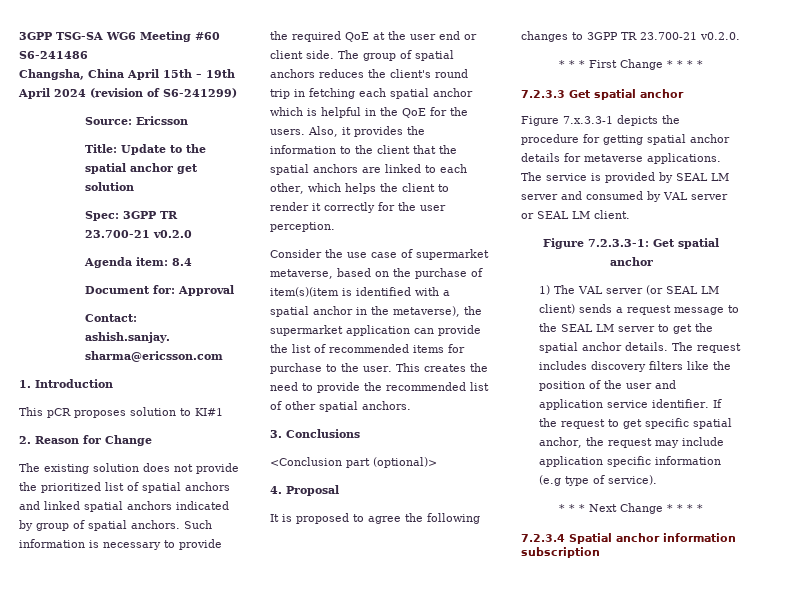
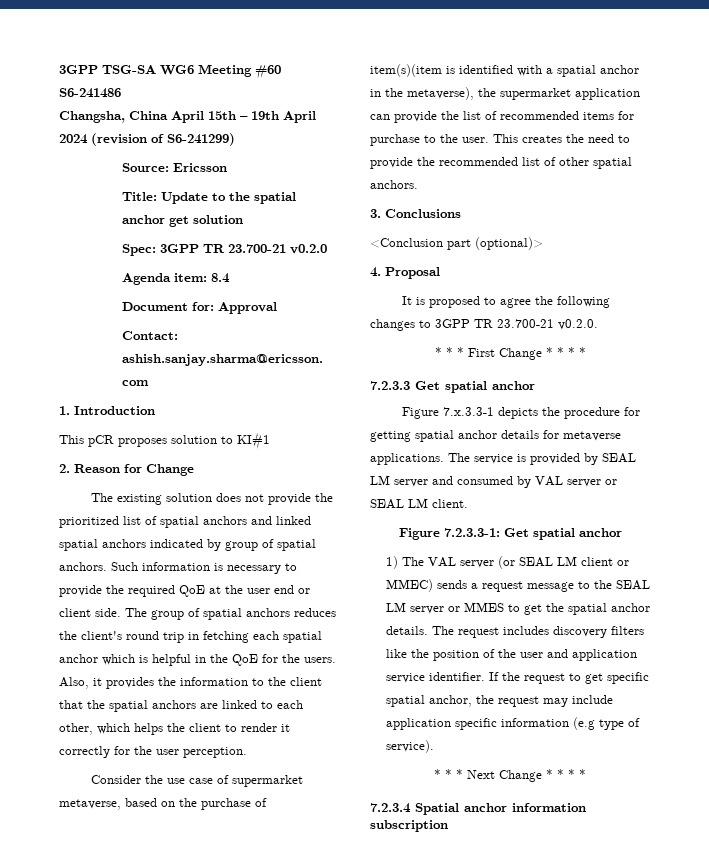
[538,304,575,314] client) -> [580,557,629,566] [385,579,433,592] client or MMEC)
(655, 329) none -> [447,602,504,612] or MMES

